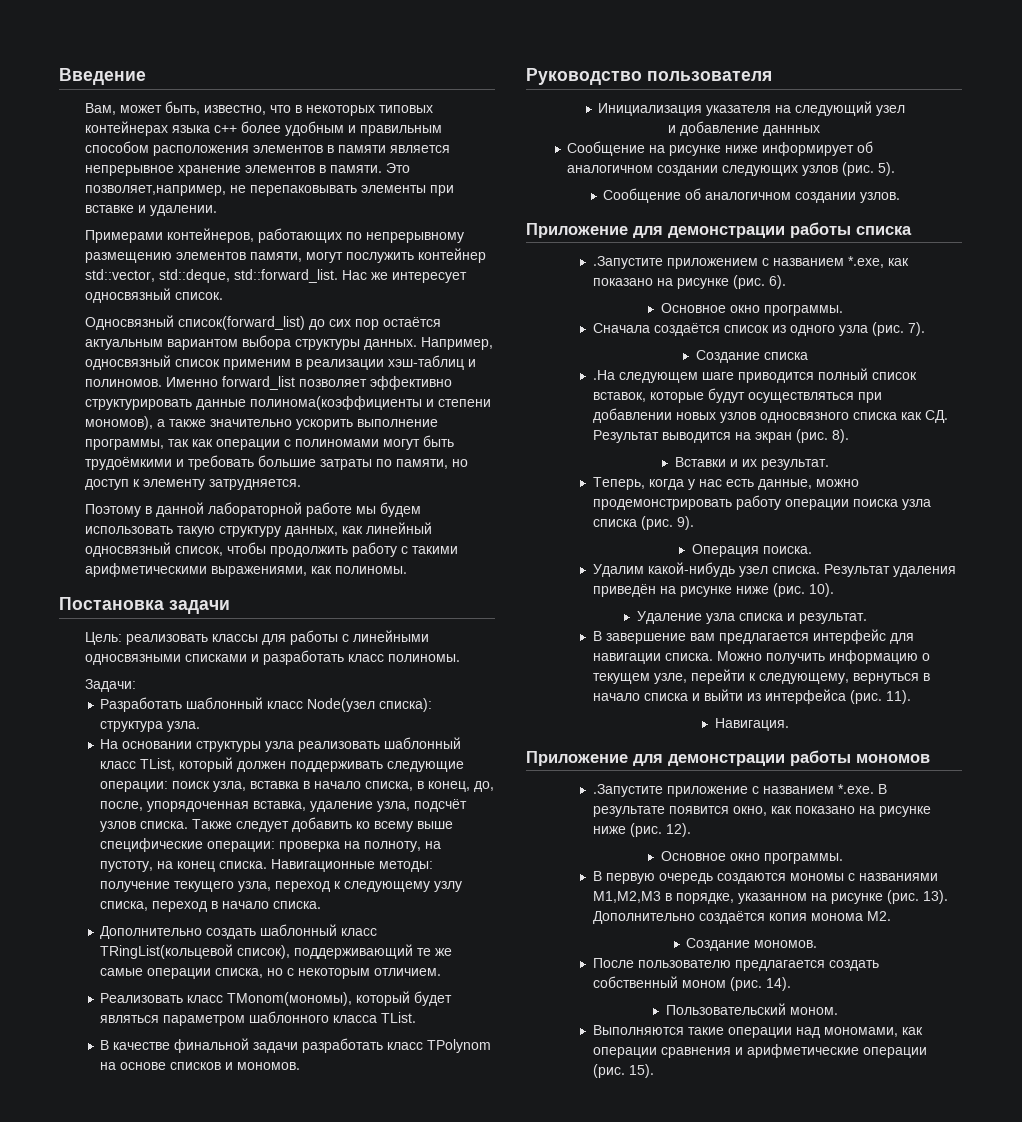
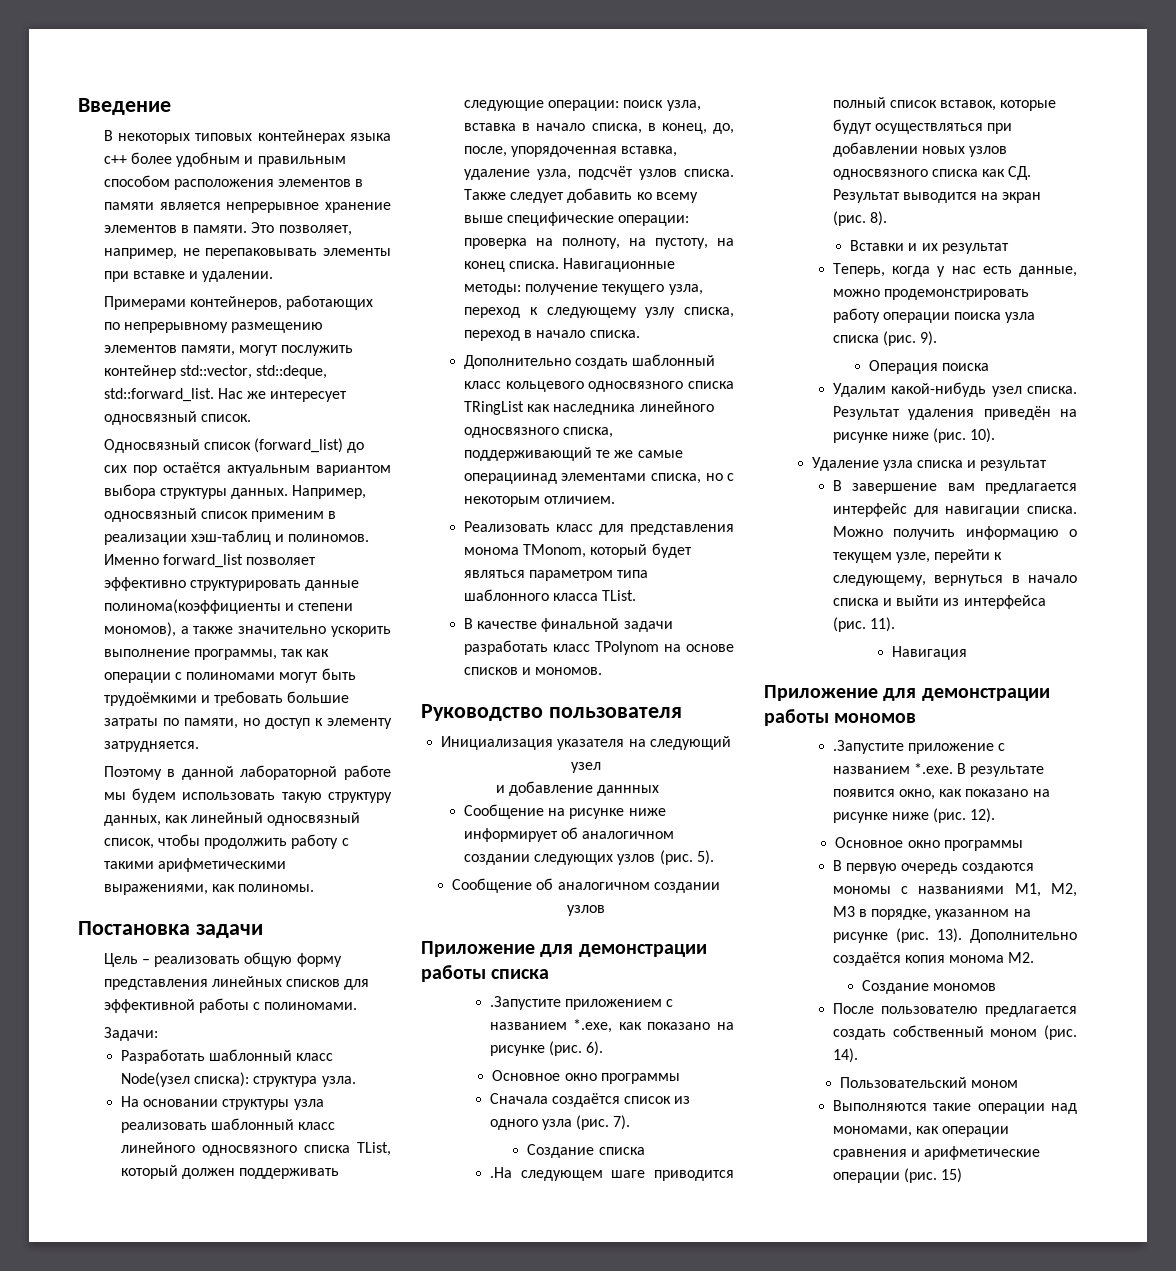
[84,101,302,115] Вам, может быть, известно, что в -> [103,130,113,141] В
[84,185,226,196] позволяет,например, -> [278,225,352,236] [103,248,177,259] позволяет, например,
[177,316,305,330] список(forward_list) -> [204,438,344,453] список (forward_list)
[84,630,429,645] [84,650,460,665] Цель: реализовать классы для работы с линейными односвязными списками и разработать класс полиномы. -> [103,952,342,967] [103,976,370,990] [103,998,358,1013] Цель – реализовать общую форму представления линейных списков для эффективной работы с полиномами.
(137, 765) none -> [120,1142,350,1156] линейного односвязного списка
[100,944,291,959] TRingList(кольцевой список), -> [505,381,734,392] [463,401,714,415] [463,427,614,438] кольцевого односвязного списка TRingList как наследника линейного односвязного списка,
[147,968,212,979] операции -> [463,473,647,484] операциинад элементами
[227,992,353,1006] TMonom(мономы), -> [598,524,734,535] [463,544,587,558] для представления монома TMonom,
(246, 1020) none -> [617,570,649,578] типа
[860,192,901,203] узлов. -> [567,905,606,916] узлов
[763,305,843,316] программы. -> [600,1073,680,1084] программы
[760,459,829,470] результат. -> [941,243,1009,254] результат
[762,546,812,554] поиска. -> [942,363,990,371] поиска
[798,613,867,624] результат. -> [980,460,1048,471] результат
[714,718,789,731] Навигация. -> [891,646,967,660] Навигация
[763,853,843,864] программы. -> [943,840,1023,851] программы
[593,891,662,903] M1,M2,M3 -> [1014,883,1077,897] [832,906,855,917] M1, M2, M3
[754,940,818,948] мономов. -> [933,983,997,991] мономов
[789,1007,838,1015] моном. -> [971,1080,1019,1088] моном
[629,1064,655,1078] 15). -> [941,1168,963,1183] 15)

